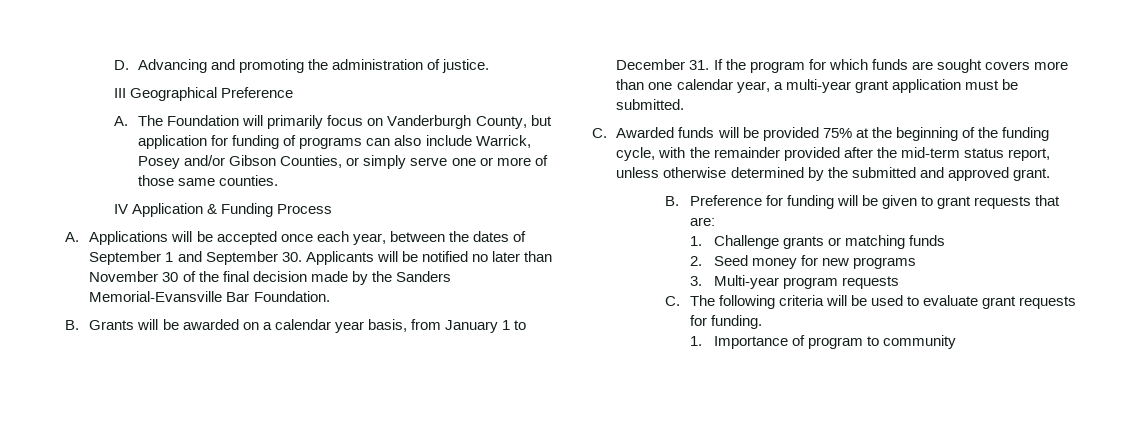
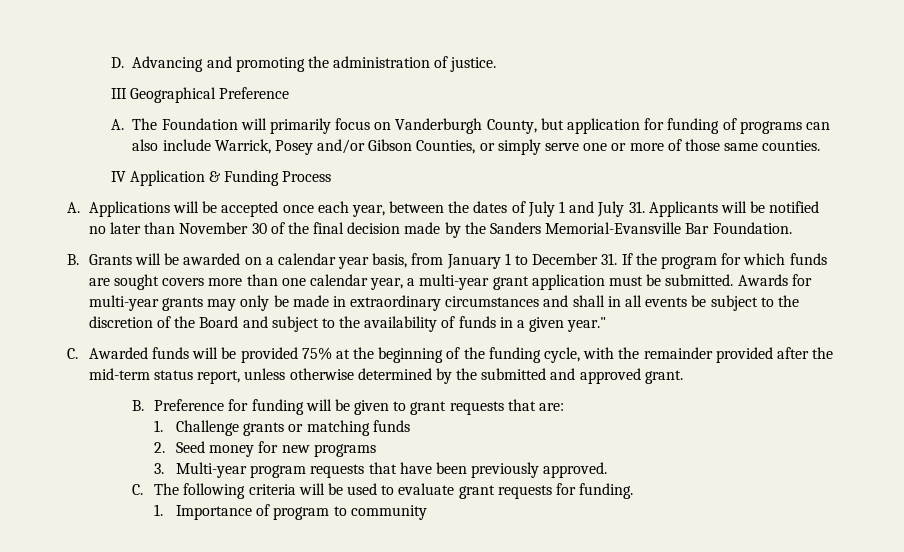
[89,251,162,265] September -> [527,201,555,217] July
[205,251,302,265] September 30. -> [597,201,645,217] July 31.
(685, 104) none -> [737,274,812,286] [88,295,799,311] [88,316,607,332] Awards for multi-year grants may only be made in extraordinary circumstances and shall in all events be subject to the discretion of the Board and subject to the availability of funds in a given year."
(900, 282) none -> [368,462,608,478] that have been previously approved.

